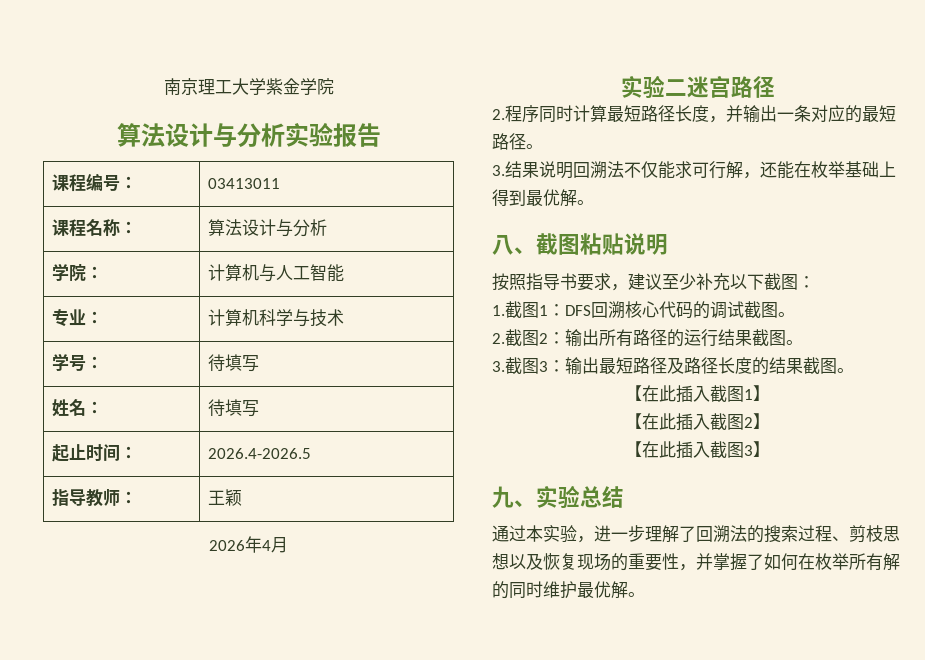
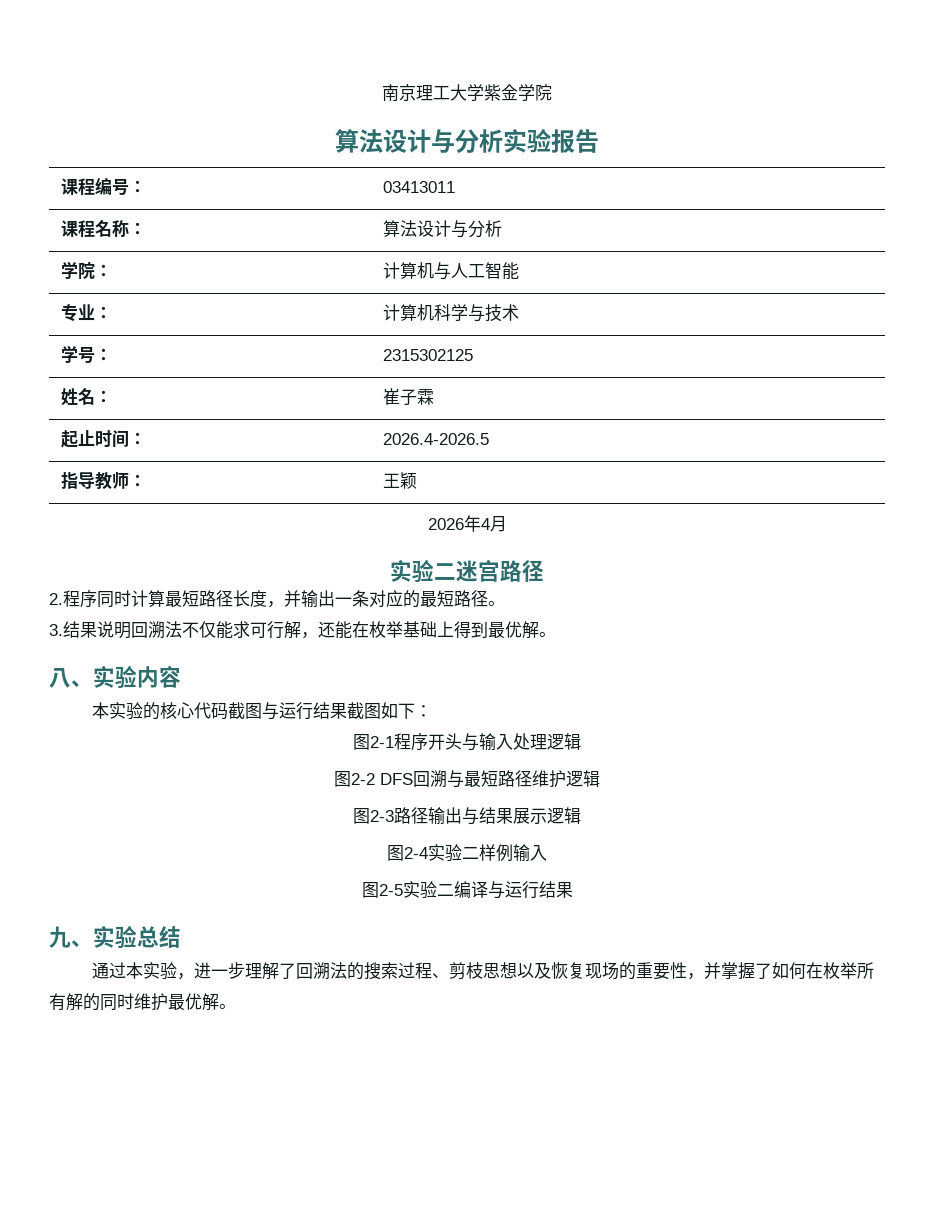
[208,354,260,372] 待填写 -> [382,349,473,361] 2315302125
[208,399,260,417] 待填写 -> [382,388,434,406] 崔子霖
[536,233,668,255] [492,273,815,291] [492,301,795,319] [492,329,803,347] [492,357,854,375] [625,385,770,403] [625,413,770,431] [625,441,770,459] 截图粘贴说明 // 按照指导书要求，建议至少补充以下截图： // 1.截图1：DFS回溯核心代码的调试截图。 // 2.截图2：输出所有路径的运行结果截图。 // 3.截图3：输出最短路径及路径长度的结果截图。 // 【在此插入截图1】 // 【在此插入截图2】 // 【在此插入截图3】 -> [93,665,181,688] [91,702,432,720] [353,733,581,751] [334,770,600,788] [353,807,581,825] [387,844,547,862] [361,881,573,899] 实验内容 // 本实验的核心代码截图与运行结果截图如下： // 图2-1程序开头与输入处理逻辑 // 图2-2 DFS回溯与最短路径维护逻辑 // 图2-3路径输出与结果展示逻辑 // 图2-4实验二样例输入 // 图2-5实验二编译与运行结果

